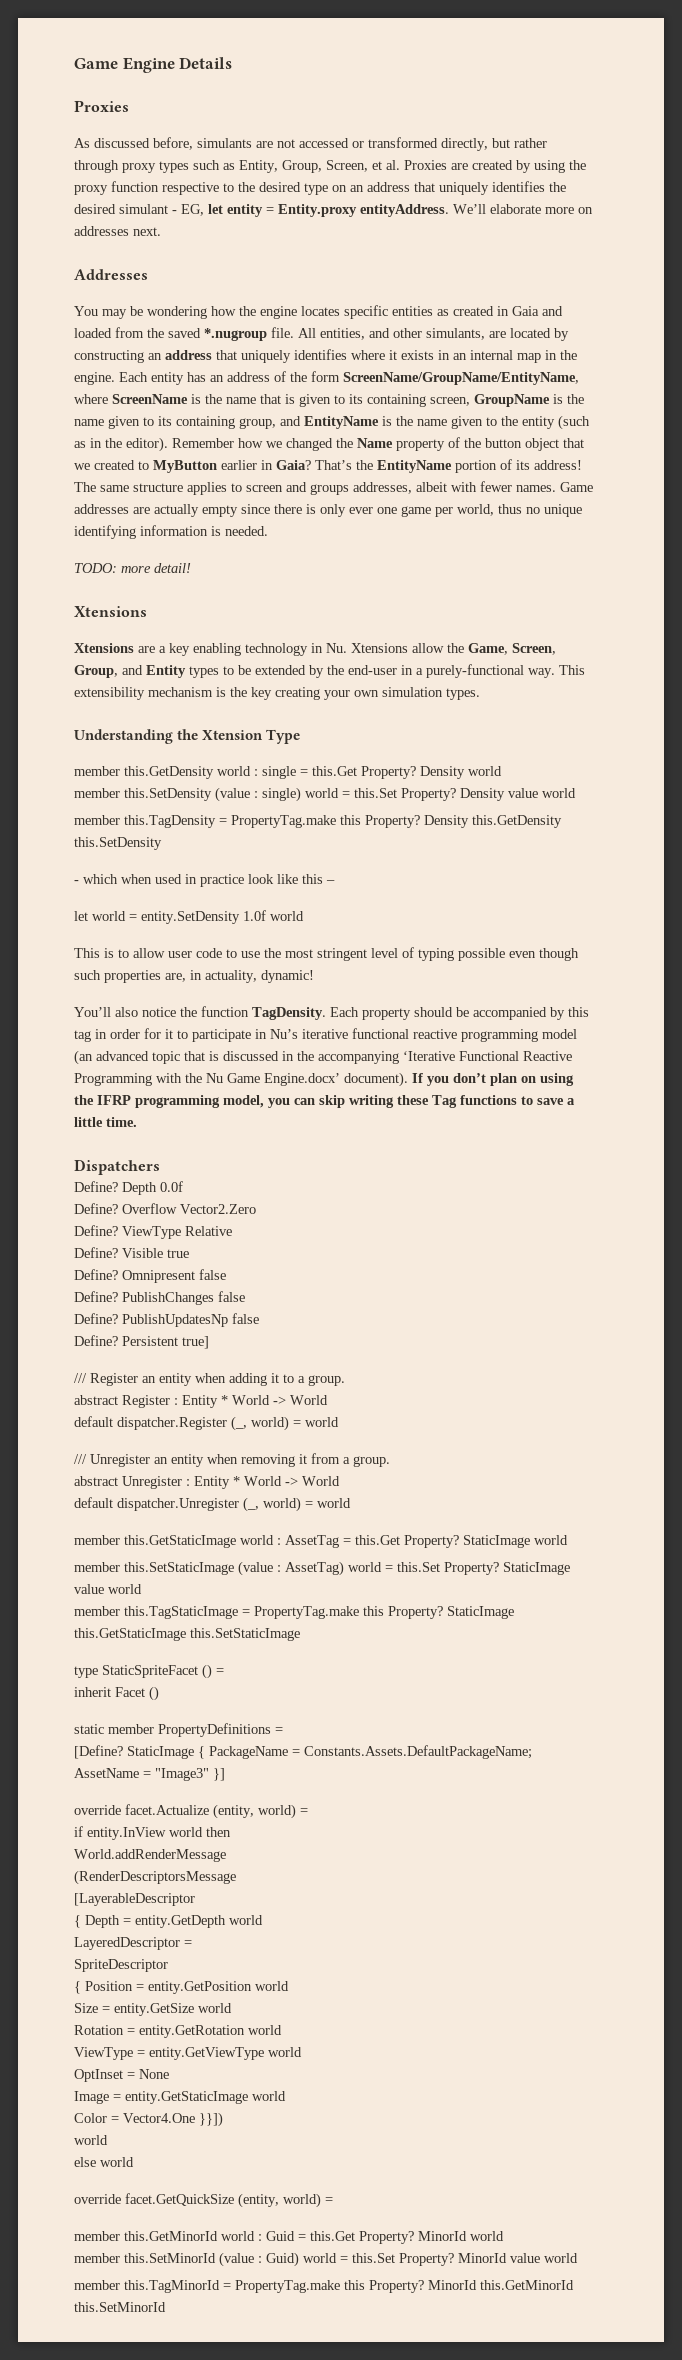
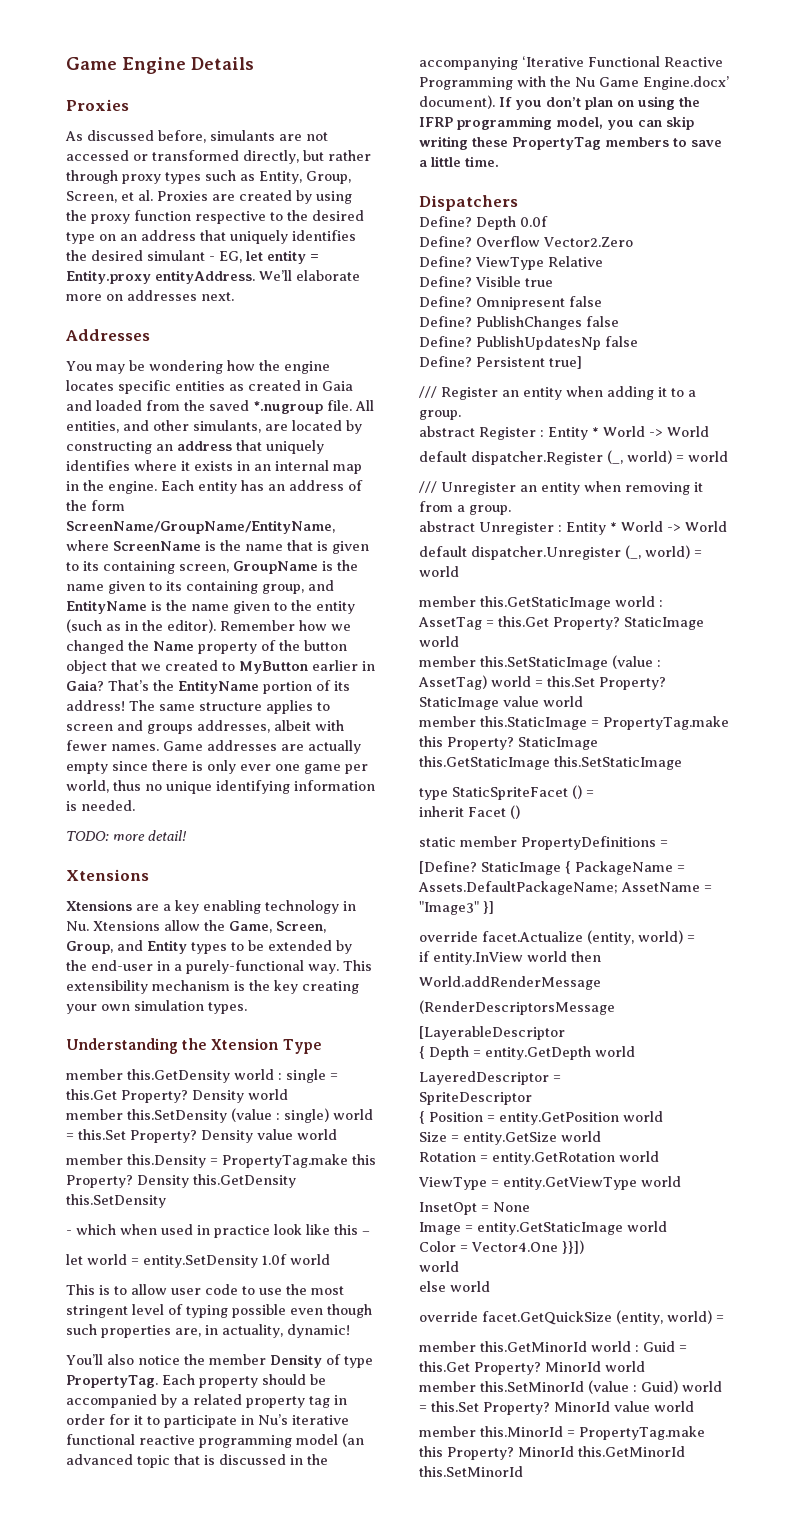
[124,815,216,828] this.TagDensity -> [127,1154,206,1168] this.Density
[201,1006,326,1020] function TagDensity. -> [208,1354,373,1368] [66,1375,158,1388] member Density of type PropertyTag.
[568,1007,589,1017] this -> [181,1394,305,1408] a related property
[432,1095,517,1108] Tag functions -> [512,137,669,150] PropertyTag members
[124,1606,238,1619] this.TagStaticImage -> [480,716,587,730] this.StaticImage
[304,1745,532,1759] Constants.Assets.DefaultPackageName; -> [418,881,618,895] Assets.DefaultPackageName;
[74,2069,123,2082] OptInset -> [419,1202,477,1215] InsetOpt
[124,2280,220,2293] this.TagMinorId -> [480,1426,563,1437] this.MinorId

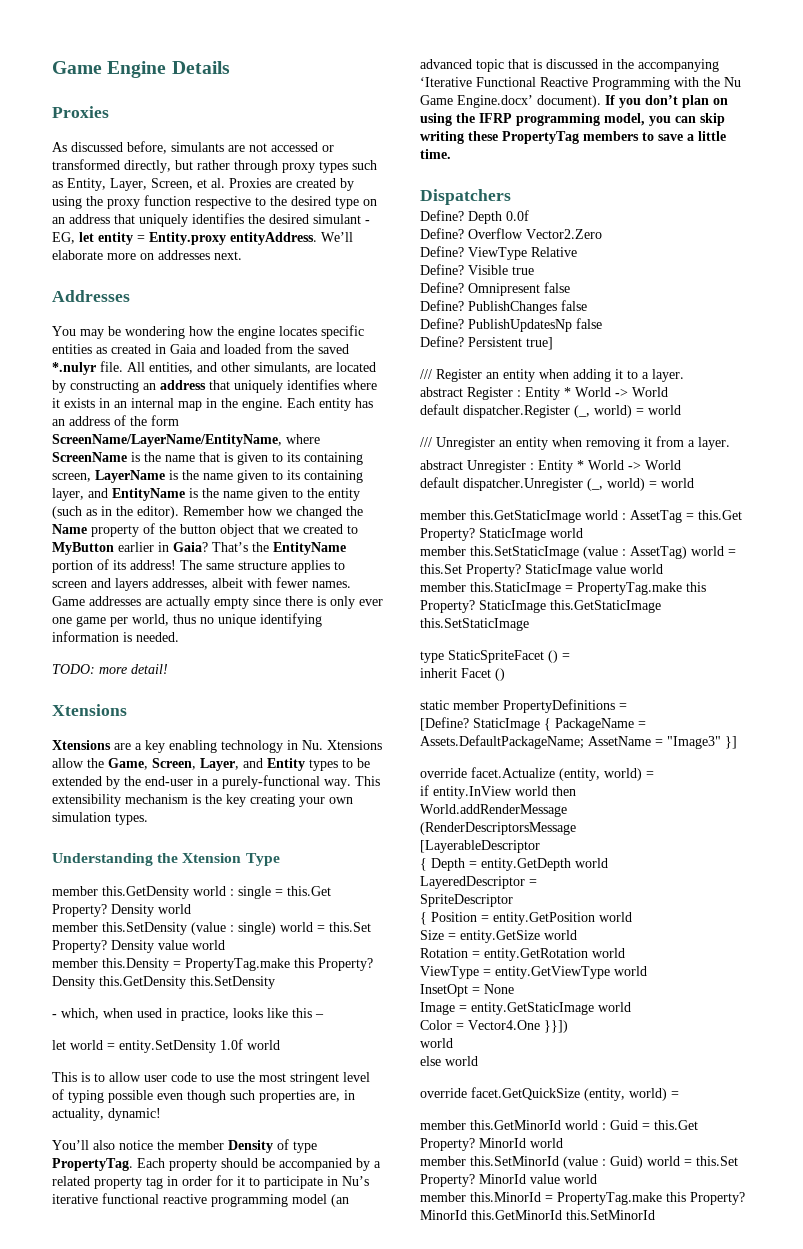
[306,171,351,184] Group, -> [110,178,147,191] Layer,
[253,401,323,414] *.nugroup -> [52,362,96,375] *.nulyr
[66,520,335,534] ScreenName/GroupName/EntityName, -> [52,434,282,447] ScreenName/LayerName/EntityName,
[233,561,318,574] GroupName -> [95,470,165,483] LayerName
[262,584,304,594] group, -> [52,488,84,501] layer,
[147,724,193,734] groups -> [115,578,148,591] layers
[66,941,113,954] Group, -> [200,758,239,771] Layer,
[76,1224,116,1235] which -> [61,1008,99,1020] which,
[214,1224,302,1238] practice look -> [181,1008,263,1021] practice, looks
[419,410,461,420] group. -> [652,369,684,382] layer.
[469,505,511,515] group. -> [698,437,730,450] layer.

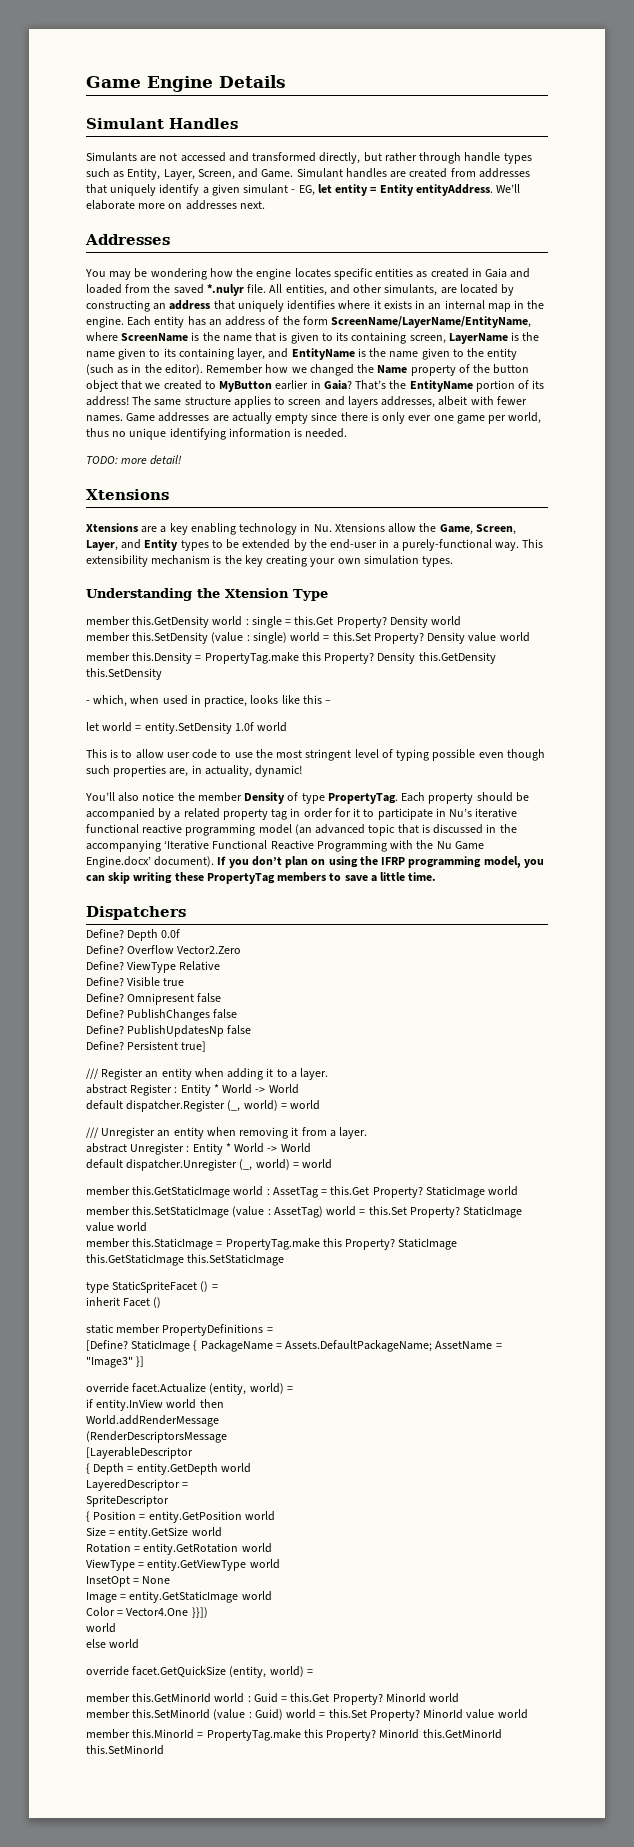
[52,106,109,118] [52,141,224,154] Proxies // As discussed before, simulants -> [86,118,238,129] [86,152,137,162] Simulant Handles // Simulants
[322,145,334,152] or -> [228,152,249,162] and
[282,163,315,173] proxy -> [464,152,501,162] handle
[197,178,354,191] [52,195,377,209] [52,213,309,227] et al. Proxies are created by using the proxy function respective to the desired type on an address that uniquely identifies the desired -> [238,168,530,178] [86,184,240,196] and Game. Simulant handles are created from addresses that uniquely identify a given
[149,232,226,245] Entity.proxy -> [379,184,414,196] Entity

